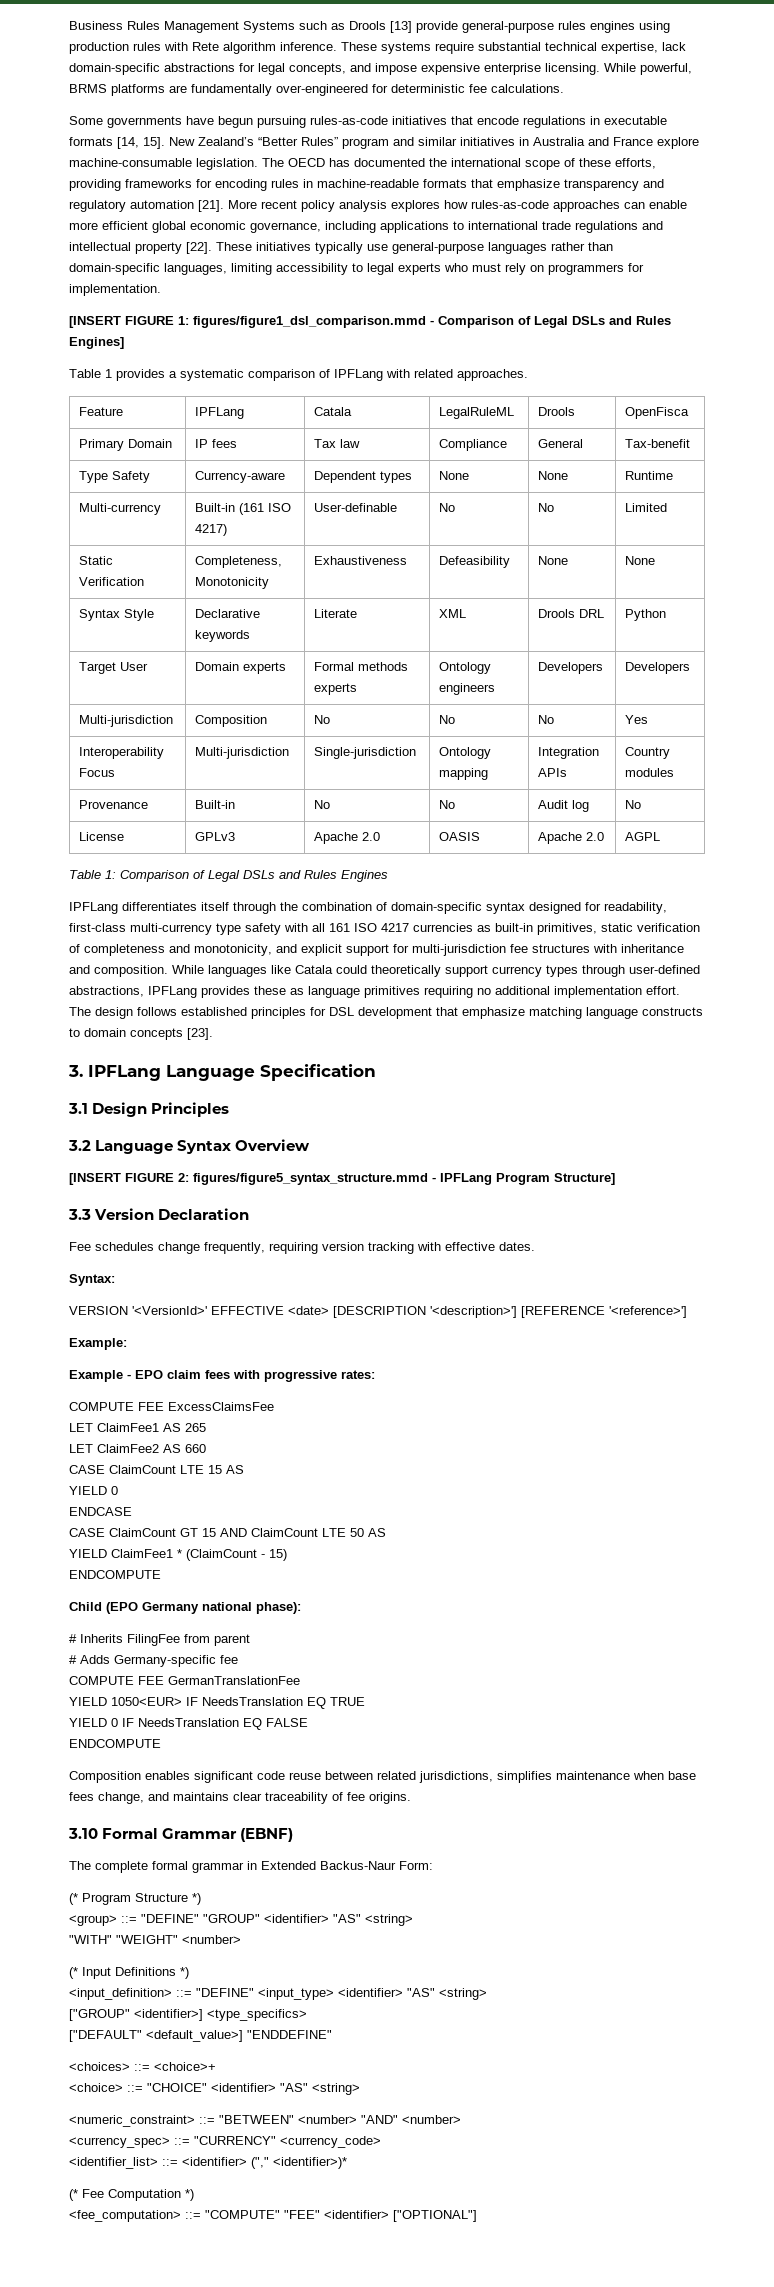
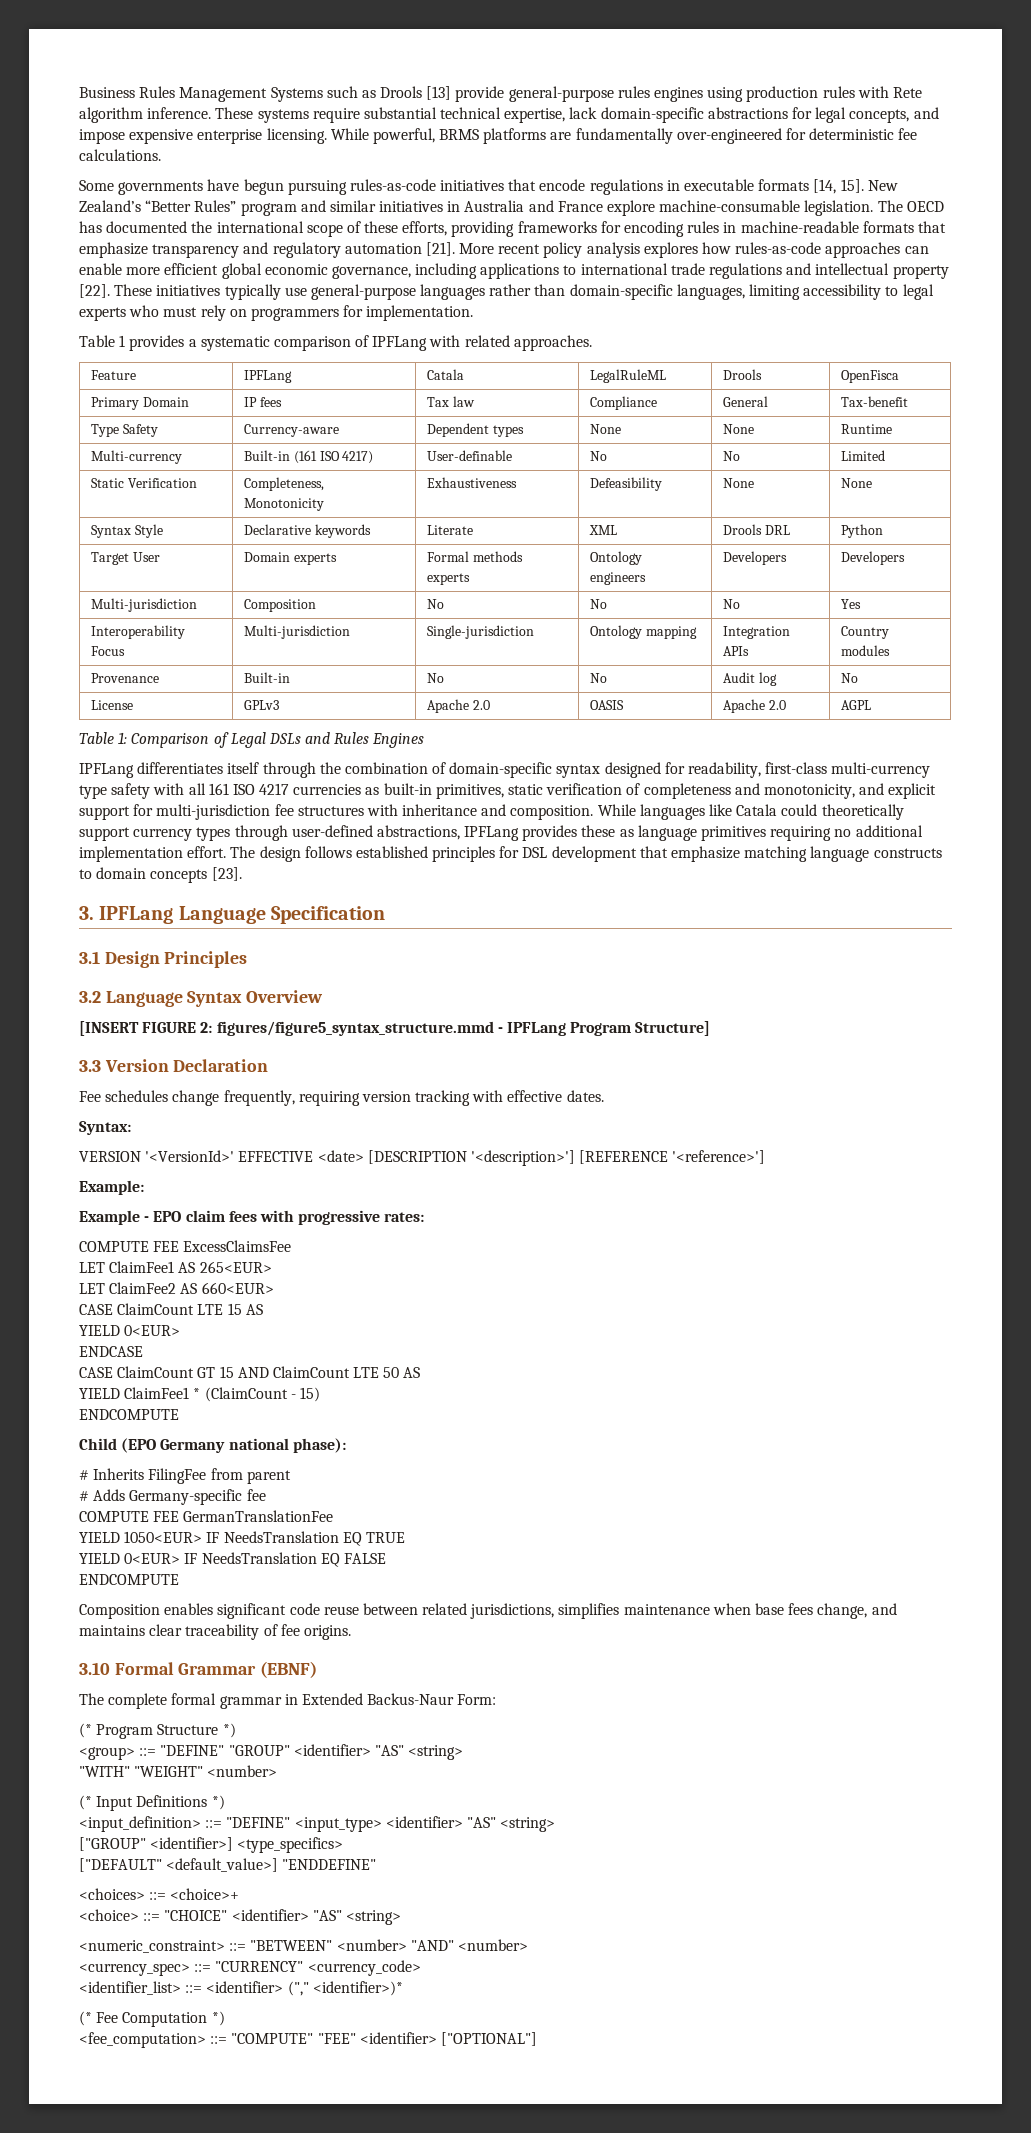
[69,316,671,328] [69,337,124,349] // [INSERT FIGURE 1: figures/figure1_dsl_comparison.mmd - Comparison of Legal DSLs and Rules Engines] -> (474, 313) none
[185,1423,206,1432] 265 -> [199,1261,272,1273] 265<EUR>
[185,1444,206,1453] 660 -> [201,1282,274,1294] 660<EUR>
[111,1486,118,1495] 0 -> [124,1325,181,1336] 0<EUR>
[111,1718,118,1727] 0 -> [124,1553,181,1564] 0<EUR>

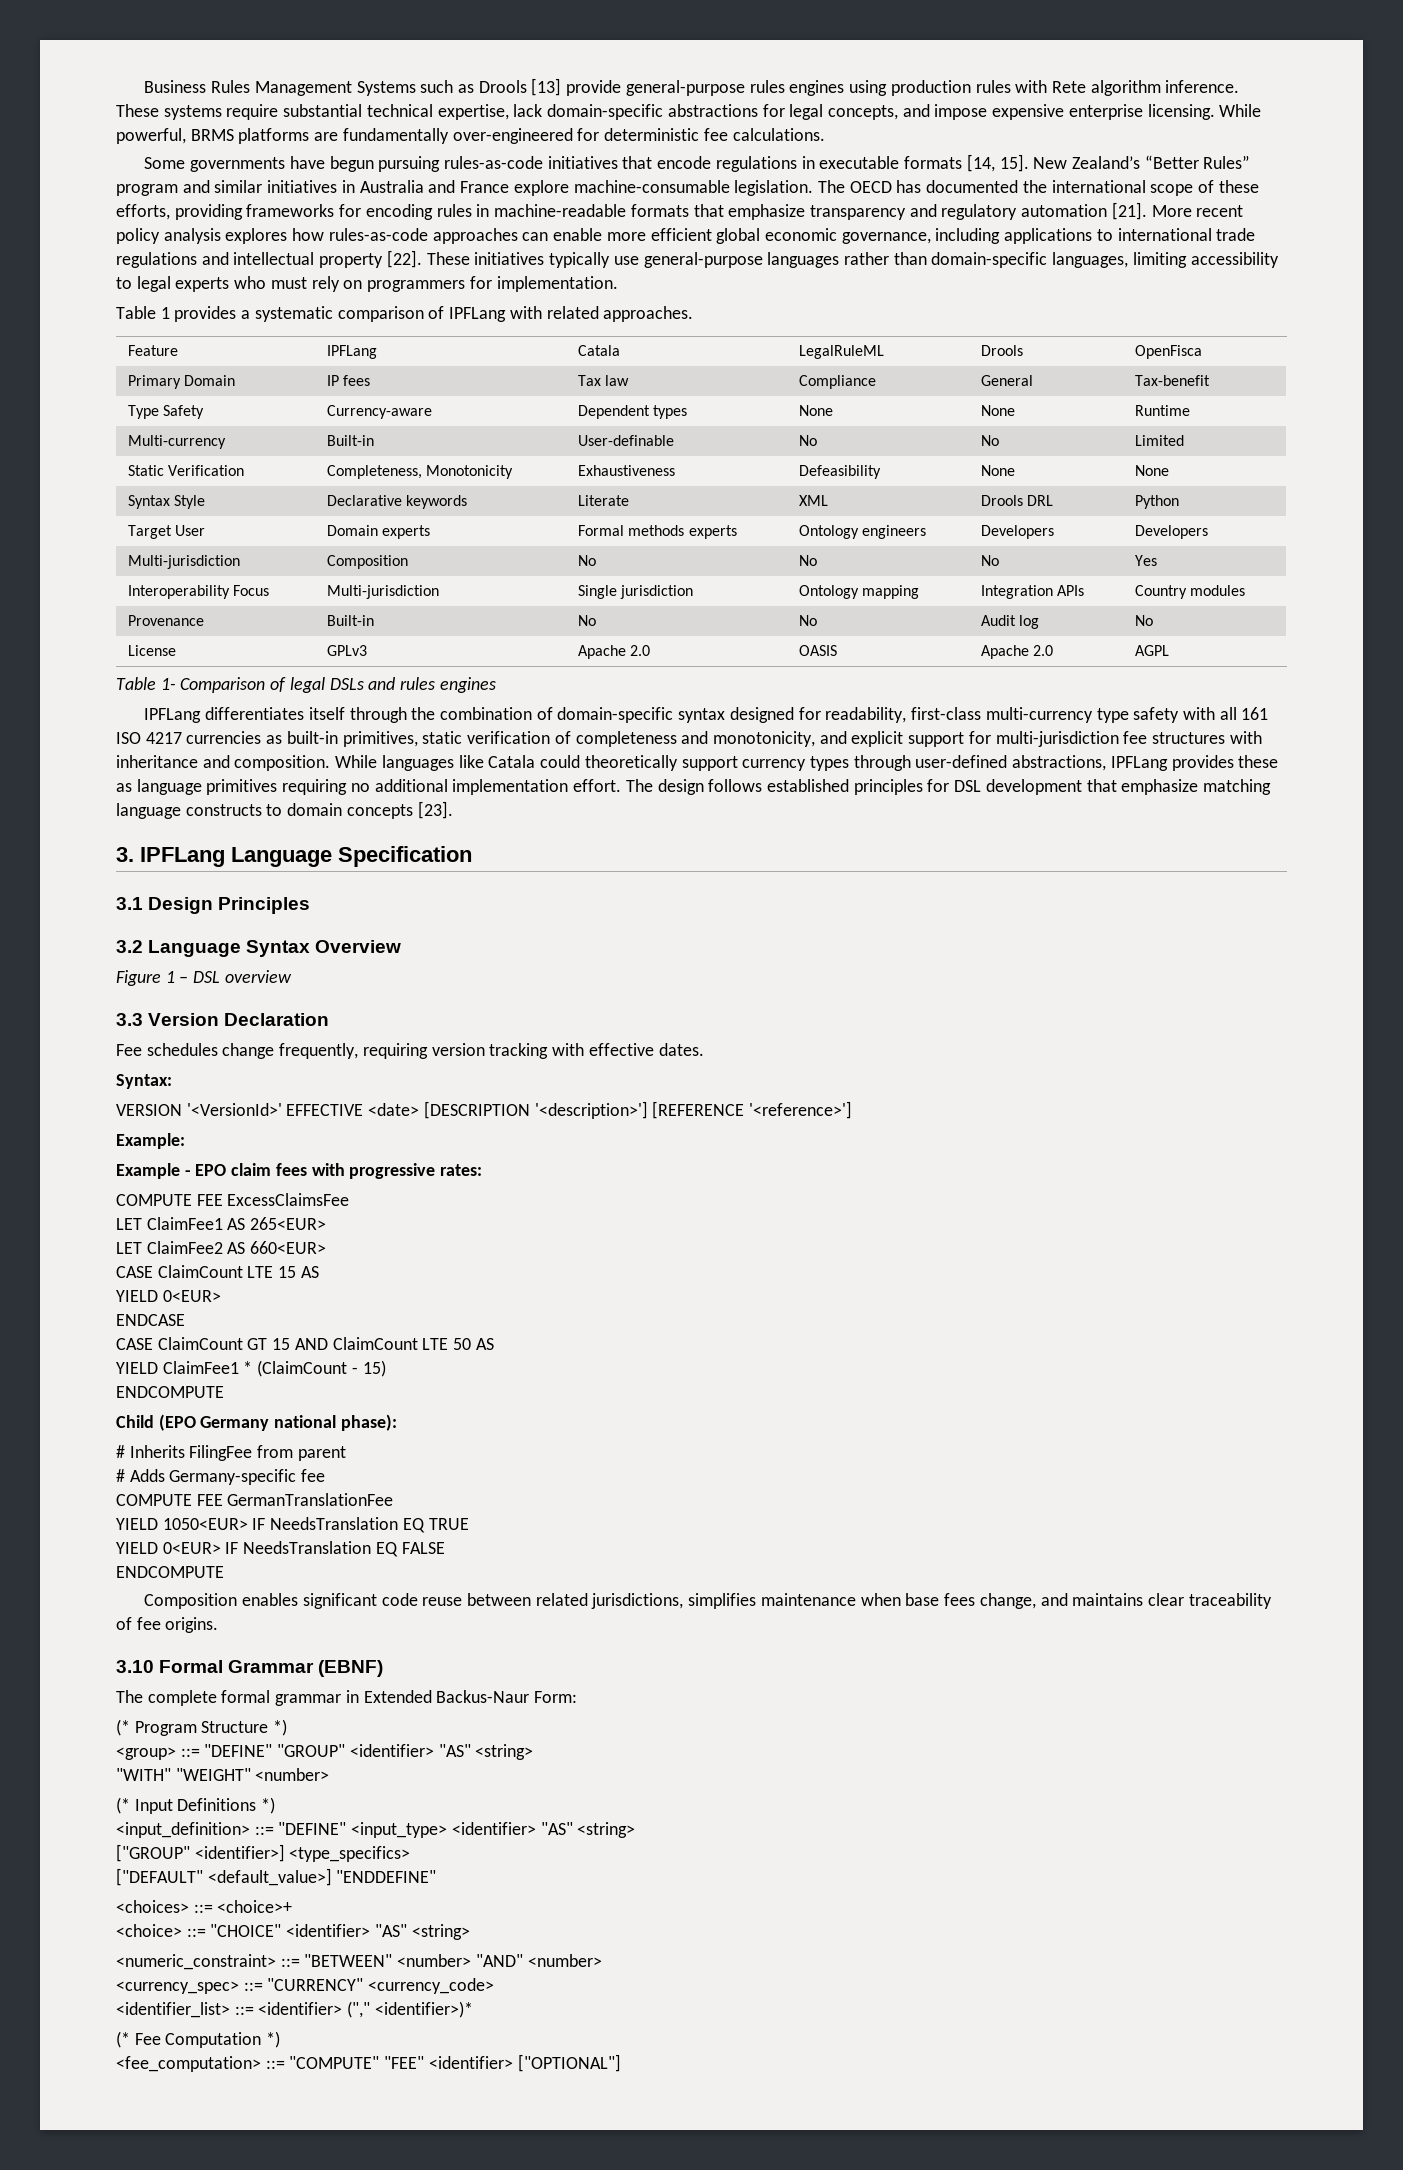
[293,450,374,464] (161 ISO 4217) -> (375, 440) none
[427,625,535,639] Single-jurisdiction -> [578,585,694,599] Single jurisdiction
[118,732,128,744] 1: -> [160,678,176,690] 1-
[230,732,266,748] Legal -> [289,677,325,693] legal
[334,732,425,748] Rules Engines -> [400,677,496,693] rules engines
[79,1021,711,1036] [INSERT FIGURE 2: figures/figure5_syntax_structure.mmd - IPFLang Program Structure] -> [116,970,292,986] Figure 1 – DSL overview

